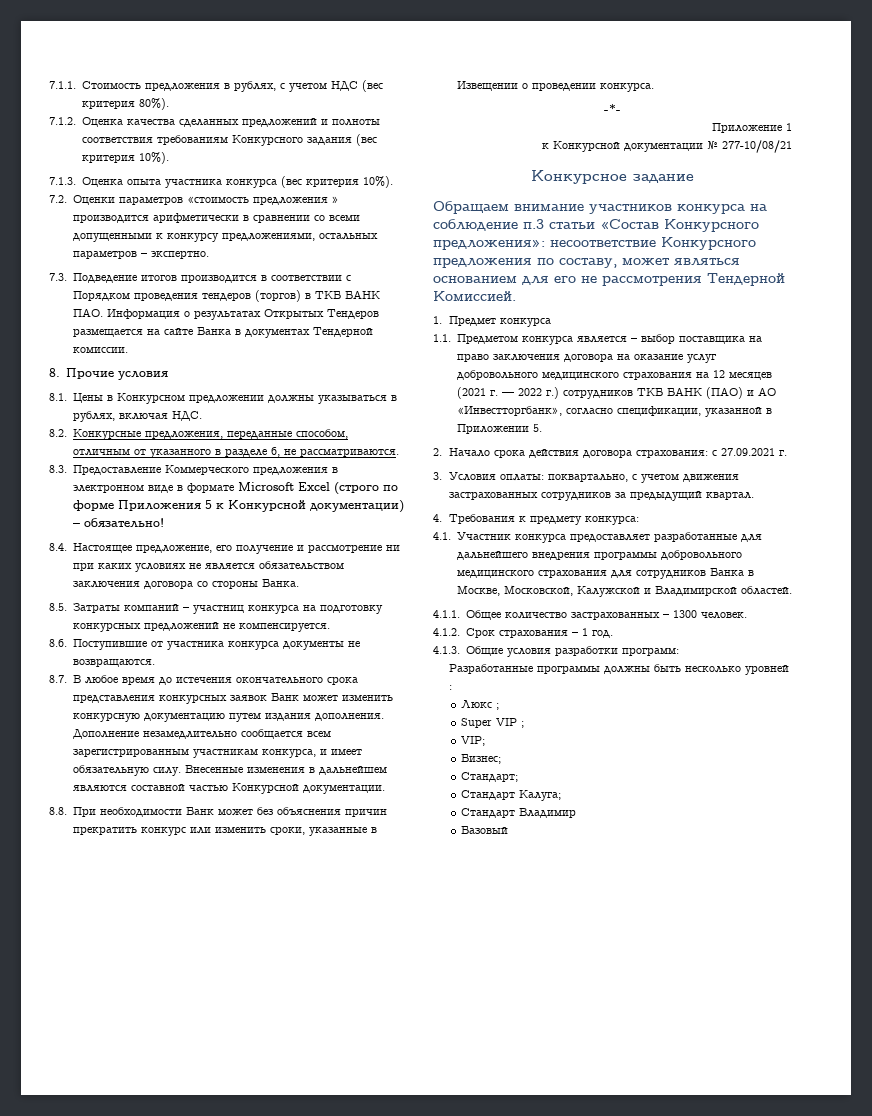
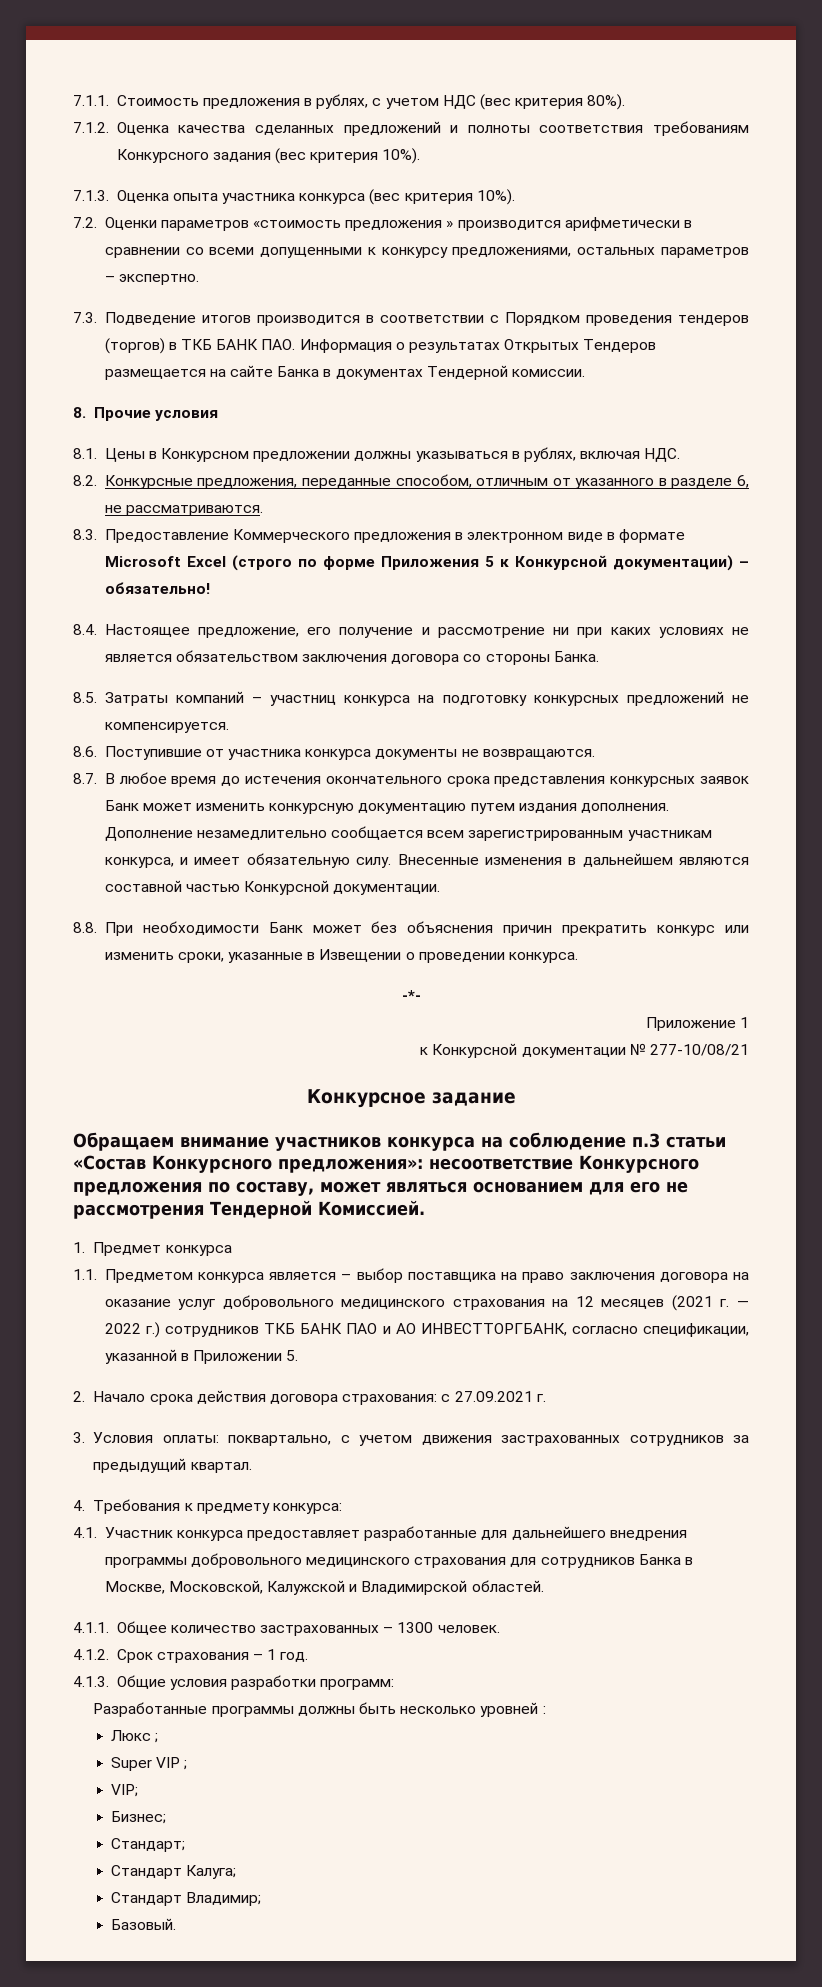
[705,387,743,399] (ПАО) -> [346,1323,378,1334] ПАО
[456,406,562,416] «Инвестторгбанк», -> [420,1323,567,1336] ИНВЕСТТОРГБАНК,
[519,808,577,818] [461,826,509,834] Владимир // Базовый -> [185,1892,261,1906] [110,1918,176,1930] Владимир; // Базовый.

